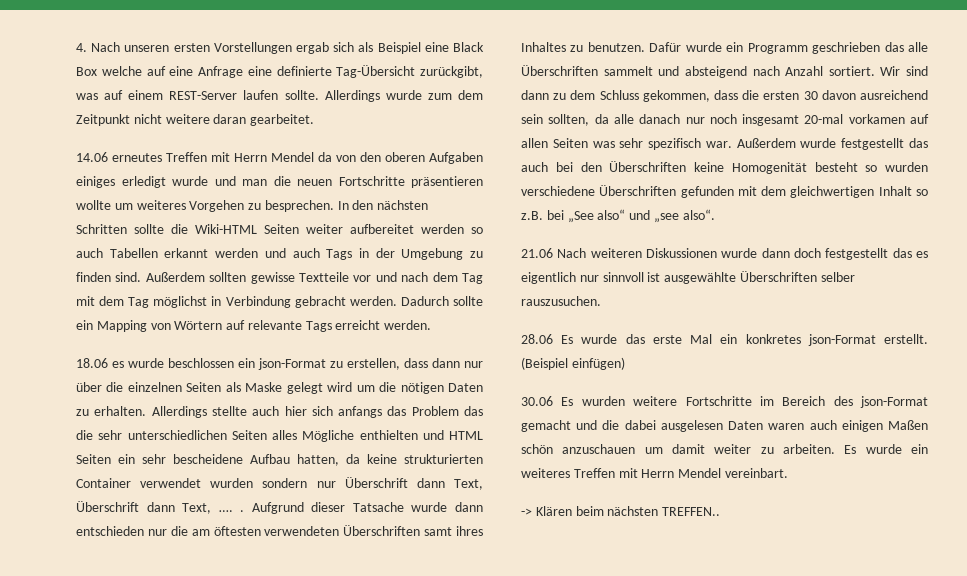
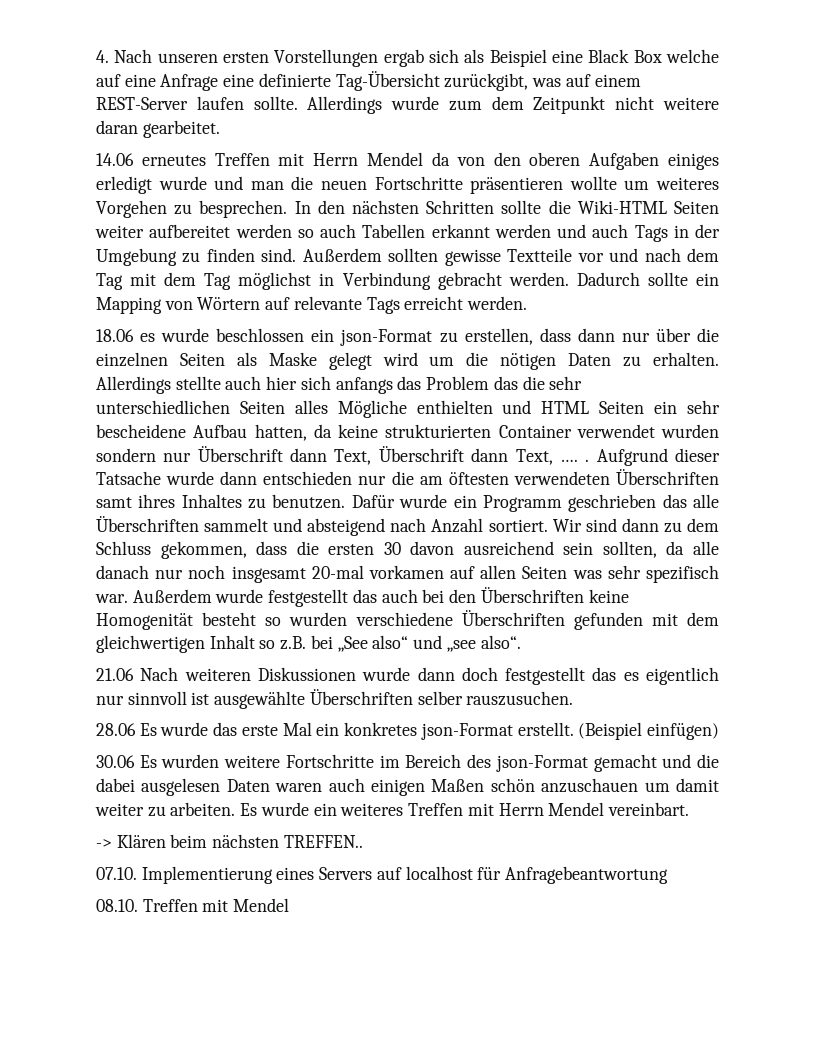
(721, 511) none -> [96,866,669,884] [96,898,290,912] // 07.10. Implementierung eines Servers auf localhost für Anfragebeantwortung // 08.10. Treffen mit Mendel

